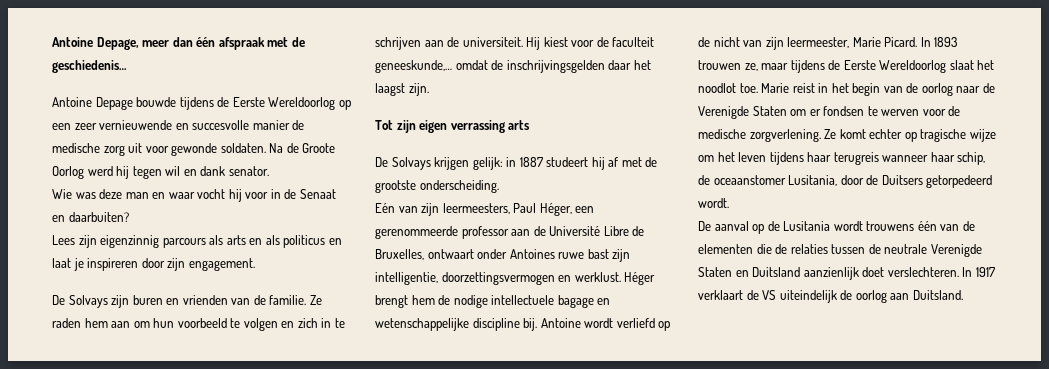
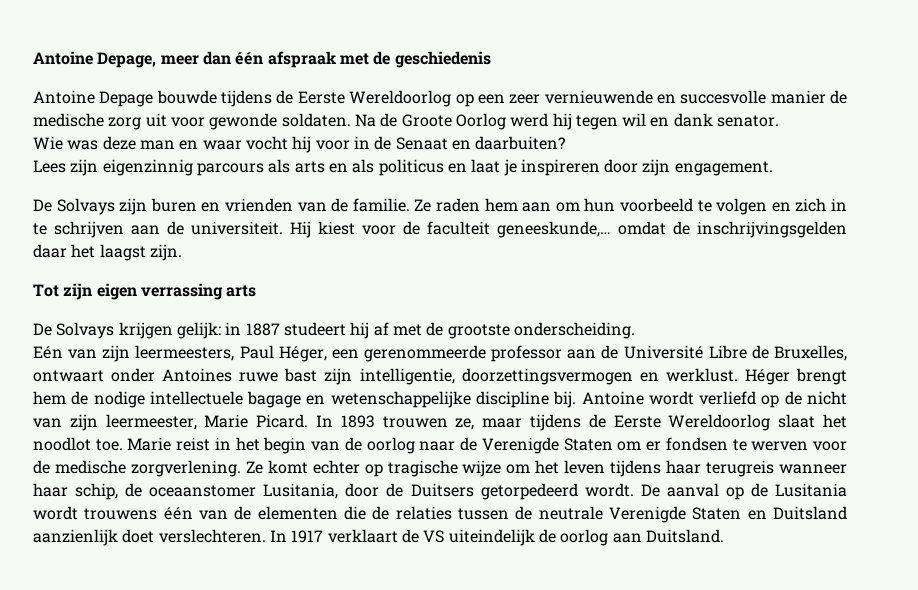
[52,60,127,73] geschiedenis… -> [394,51,491,68] geschiedenis
(729, 203) // -> (634, 490) none

